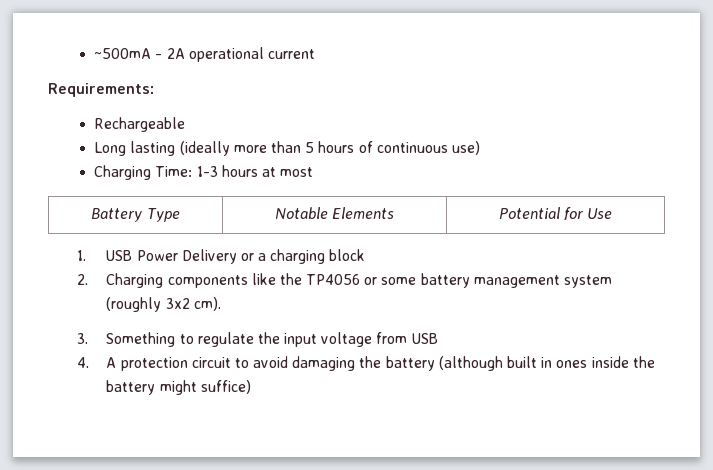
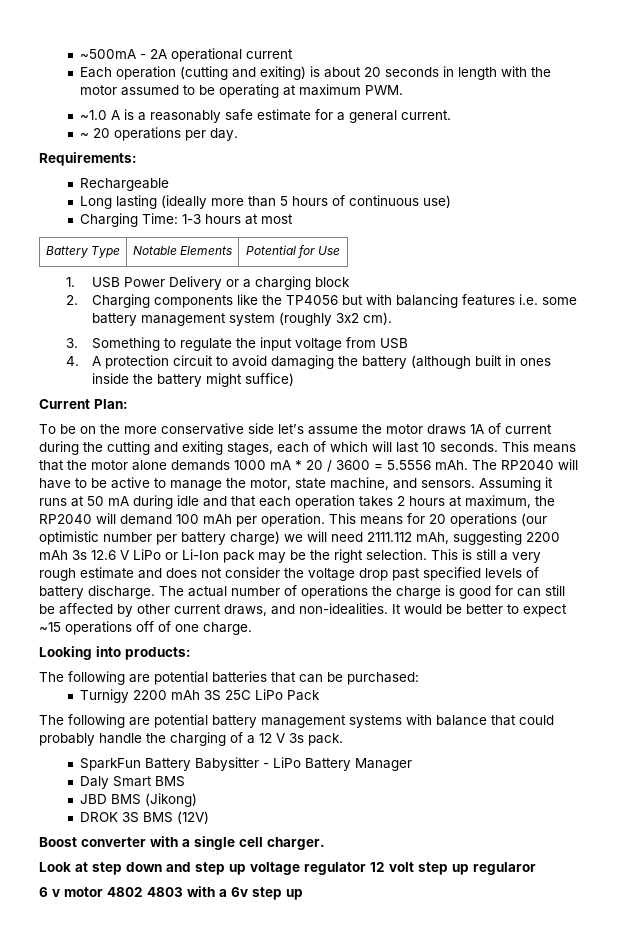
(315, 54) none -> [80,66,552,80] [80,84,404,98] [80,109,452,123] [80,127,239,141] // Each operation (cutting and exiting) is about 20 seconds in length with the motor assumed to be operating at maximum PWM. // ~1.0 A is a reasonably safe estimate for a general current. // ~ 20 operations per day.
[364,277,378,285] or -> [342,294,539,308] but with balancing features i.e.
(251, 387) none -> [39,399,128,409] [39,423,552,435] [39,441,576,455] [39,459,578,472] [39,477,553,491] [39,495,555,509] [39,513,547,527] [39,531,560,545] [39,549,541,563] [39,567,539,581] [39,585,565,599] [39,603,567,617] [39,621,252,635] [39,646,191,660] [39,671,419,685] [80,689,321,703] [39,714,554,728] [39,732,343,746] [80,757,413,771] [80,776,186,789] [80,793,198,807] [80,811,210,824] [39,836,325,850] [39,862,536,875] [39,886,303,900] // Current Plan: // To be on the more conservative side let’s assume the motor draws 1A of current during the cutting and exiting stages, each of which will last 10 seconds. This means that the motor alone demands 1000 mA * 20 / 3600 = 5.5556 mAh. The RP2040 will have to be active to manage the motor, state machine, and sensors. Assuming it runs at 50 mA during idle and that each operation takes 2 hours at maximum, the RP2040 will demand 100 mAh per operation. This means for 20 operations (our optimistic number per battery charge) we will need 2111.112 mAh, suggesting 2200 mAh 3s 12.6 V LiPo or Li-Ion pack may be the right selection. This is still a very rough estimate and does not consider the voltage drop past specified levels of battery discharge. The actual number of operations the charge is good for can still be affected by other current draws, and non-idealities. It would be better to expect ~15 operations off of one charge. // Looking into products: // The following are potential batteries that can be purchased: // Turnigy 2200 mAh 3S 25C LiPo Pack // The following are potential battery management systems with balance that could probably handle the charging of a 12 V 3s pack. // SparkFun Battery Babysitter - LiPo Battery Manager // Daly Smart BMS // JBD BMS (Jikong) // DROK 3S BMS (12V) // Boost converter with a single cell charger. // Look at step down and step up voltage regulator 12 volt step up regularor // 6 v motor 4802 4803 with a 6v step up

